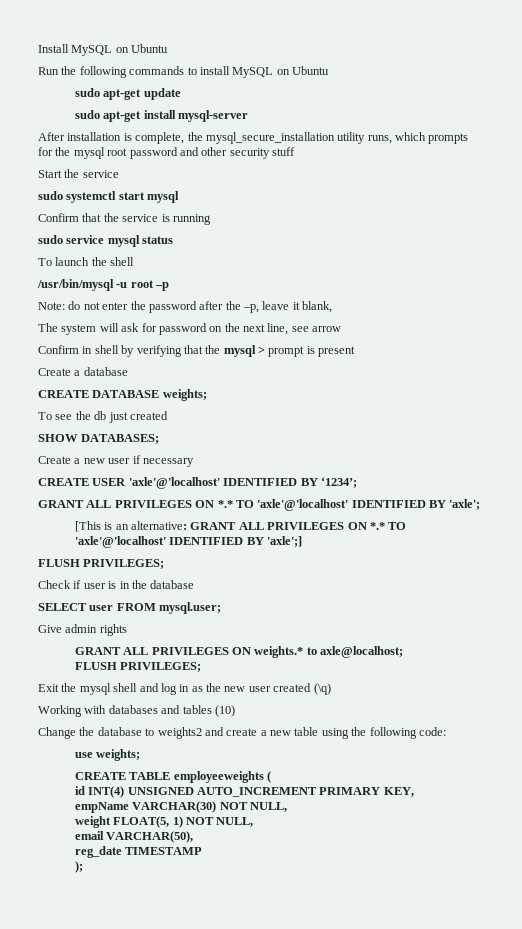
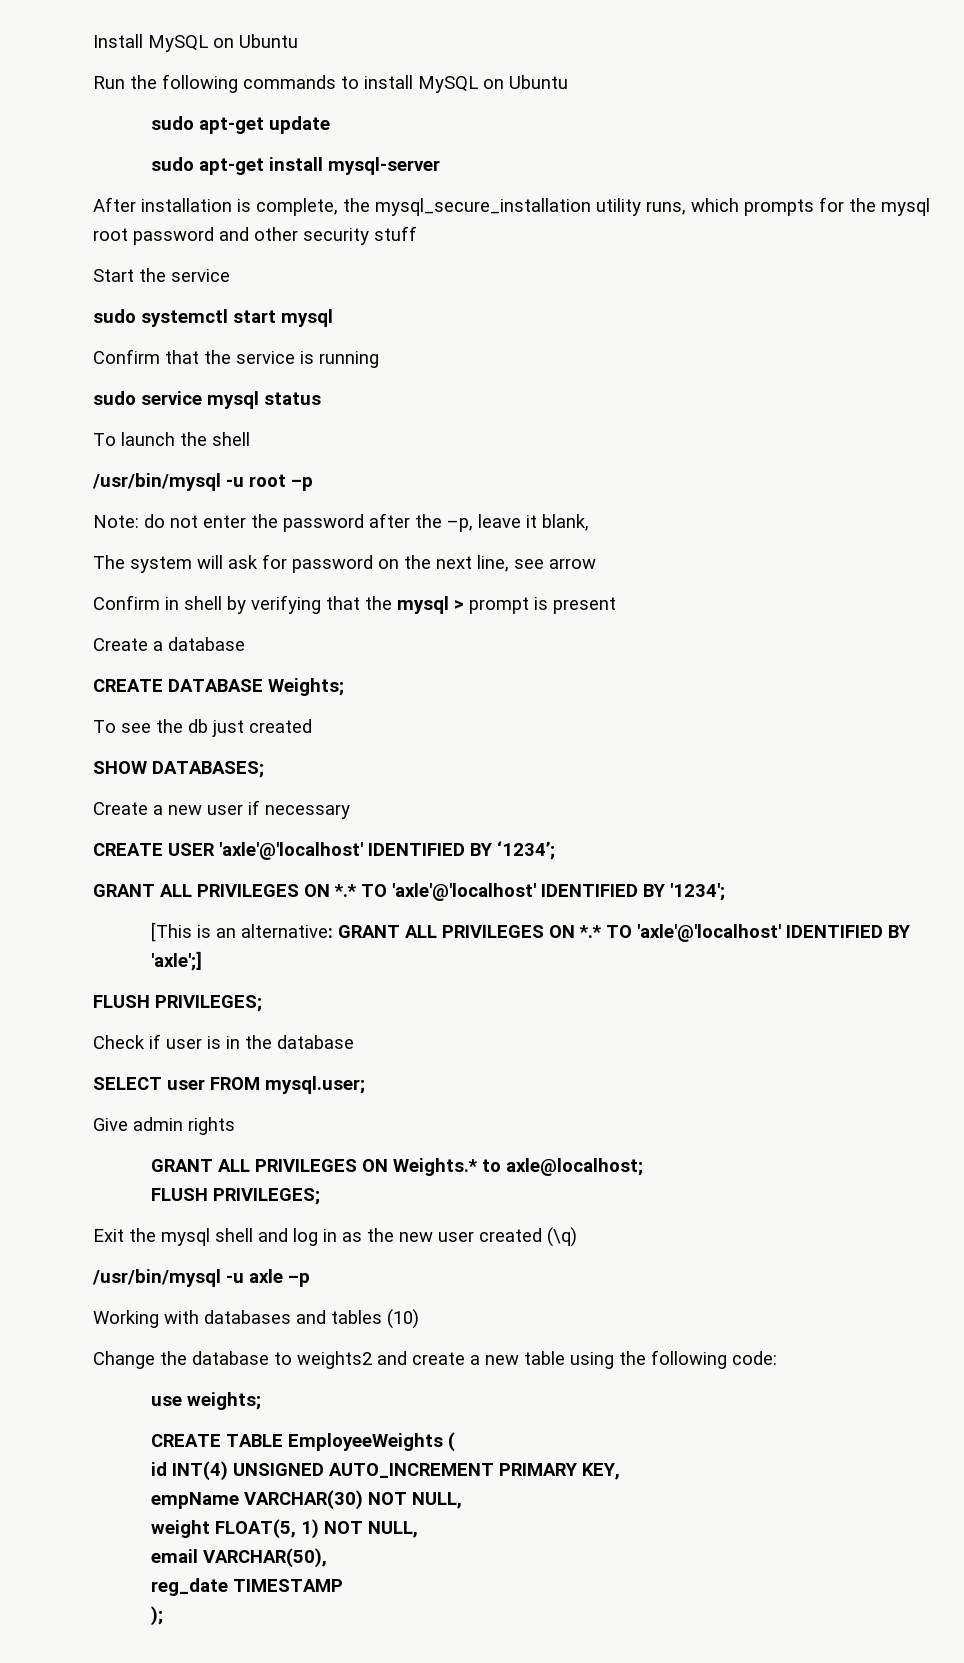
[162,389,207,401] weights; -> [268,678,344,696] Weights;
[449,499,481,510] 'axle'; -> [670,883,725,901] '1234';
[254,646,304,658] weights.* -> [393,1158,479,1176] Weights.*
(331, 689) none -> [92,1269,310,1287] // /usr/bin/mysql -u axle –p
[173,771,264,783] employeeweights -> [288,1433,444,1451] EmployeeWeights

